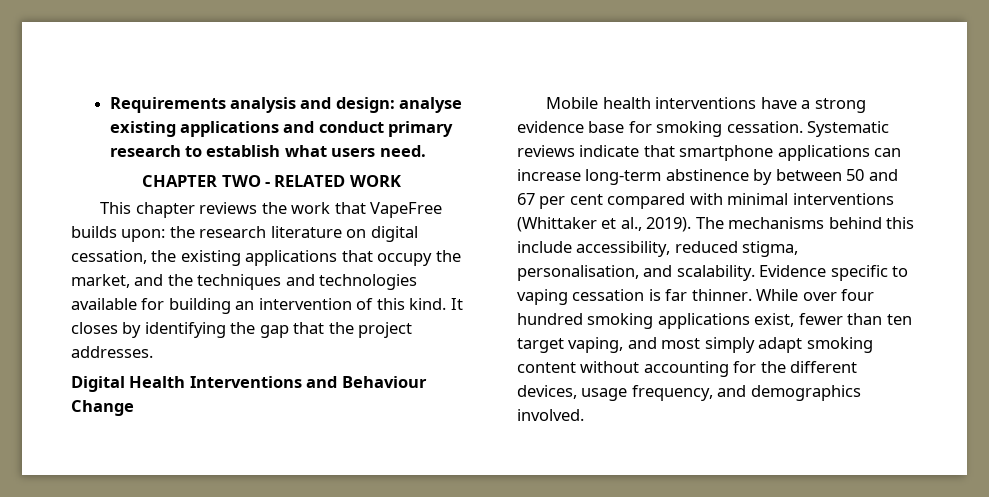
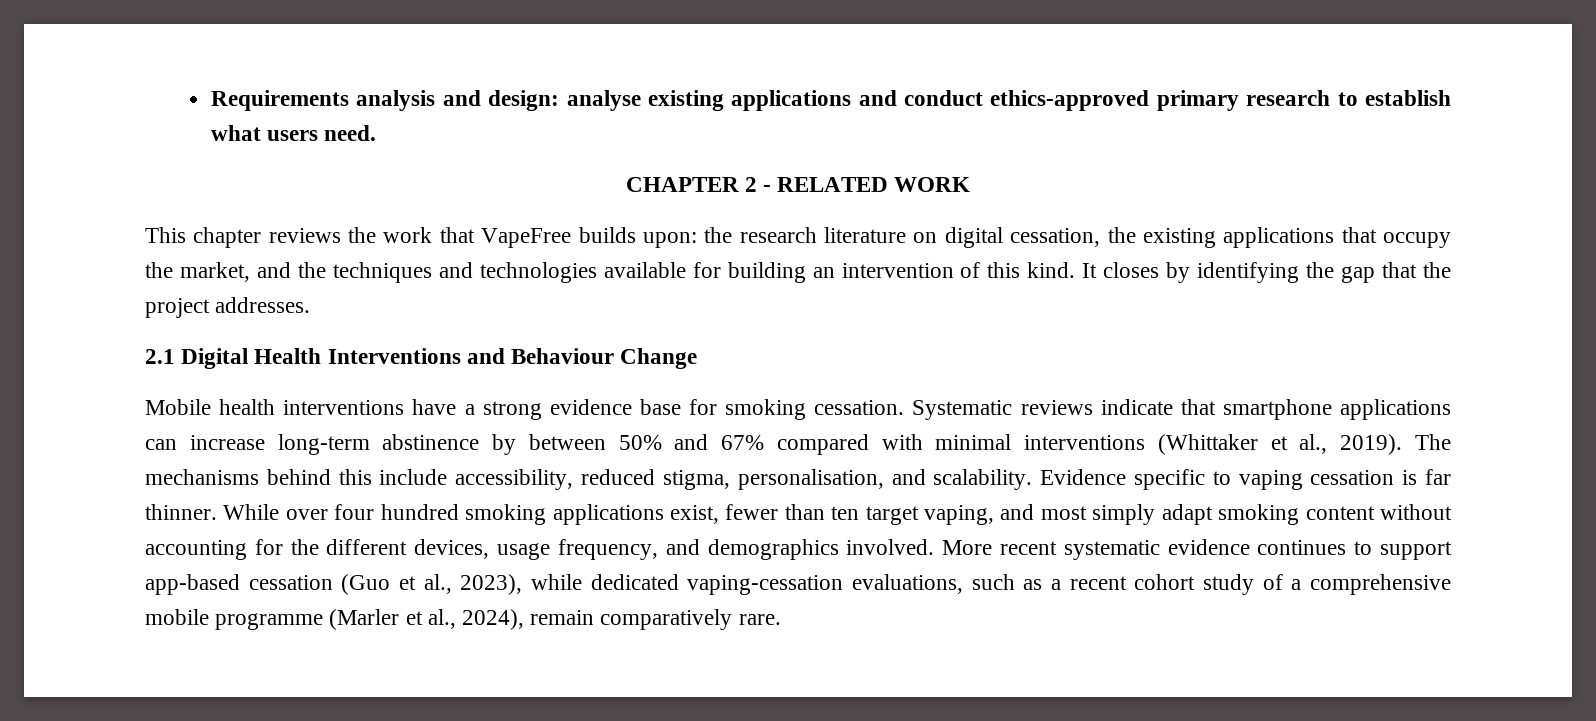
(384, 127) none -> [990,90,1150,111] ethics-approved
[221,175,261,187] TWO -> [744,177,757,192] 2
(153, 352) none -> [145,349,175,364] 2.1
[846,169,898,181] [517,193,603,209] 50 and 67 per cent -> [618,434,765,450] 50% and 67%
(584, 415) none -> [942,539,1452,560] [145,574,1451,595] [145,609,781,630] More recent systematic evidence continues to support app-based cessation (Guo et al., 2023), while dedicated vaping-cessation evaluations, such as a recent cohort study of a comprehensive mobile programme (Marler et al., 2024), remain comparatively rare.

